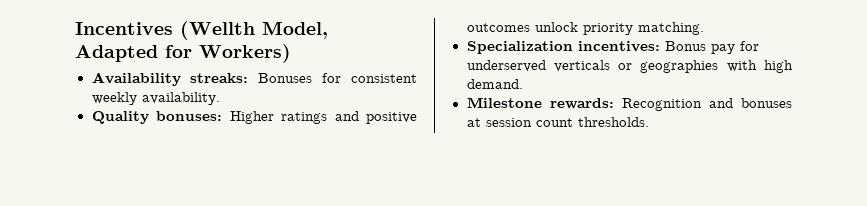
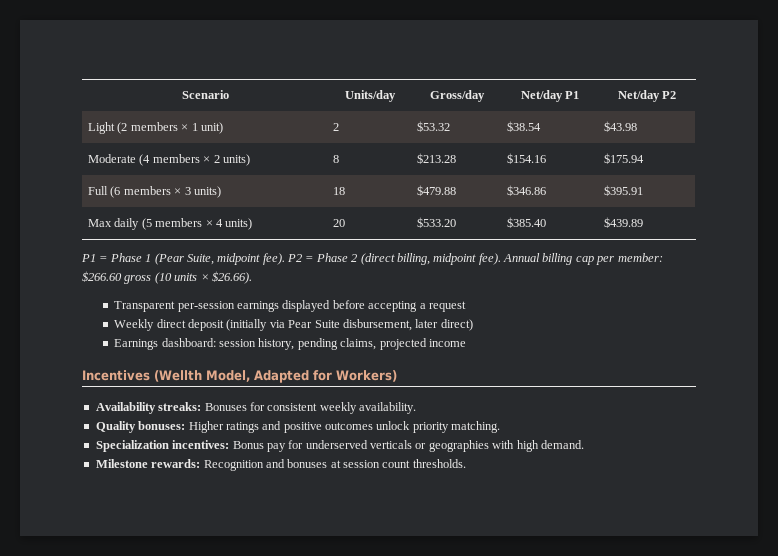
(75, 28) none -> [181,90,229,99] [344,90,396,102] [429,90,485,102] [520,90,580,102] [617,90,677,102] [88,122,223,134] [333,123,340,131] [417,121,451,132] [507,121,542,132] [604,121,638,132] [88,154,250,166] [333,155,340,163] [417,153,457,164] [507,153,547,164] [604,153,645,164] [88,186,221,198] [333,187,346,195] [417,185,457,196] [507,185,547,196] [604,185,644,196] [88,218,253,230] [333,219,346,227] [417,217,457,228] [507,217,547,228] [604,217,644,228] [81,253,663,265] [82,271,252,284] [114,300,466,312] [114,319,473,331] [114,338,466,350] Scenario | Units/day | Gross/day | Net/day P1 | Net/day P2 // Light (2 members × 1 unit) | 2 | $53.32 | $38.54 | $43.98 // Moderate (4 members × 2 units) | 8 | $213.28 | $154.16 | $175.94 // Full (6 members × 3 units) | 18 | $479.88 | $346.86 | $395.91 // Max daily (5 members × 4 units) | 20 | $533.20 | $385.40 | $439.89 // P1 = Phase 1 (Pear Suite, midpoint fee). P2 = Phase 2 (direct billing, midpoint fee). Annual billing cap per member: $266.60 gross (10 units × $26.66). // Transparent per-session earnings displayed before accepting a request // Weekly direct deposit (initially via Pear Suite disbursement, later direct) // Earnings dashboard: session history, pending claims, projected income //

